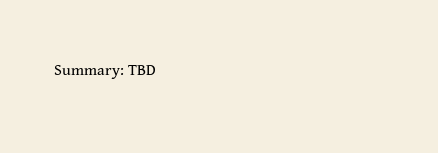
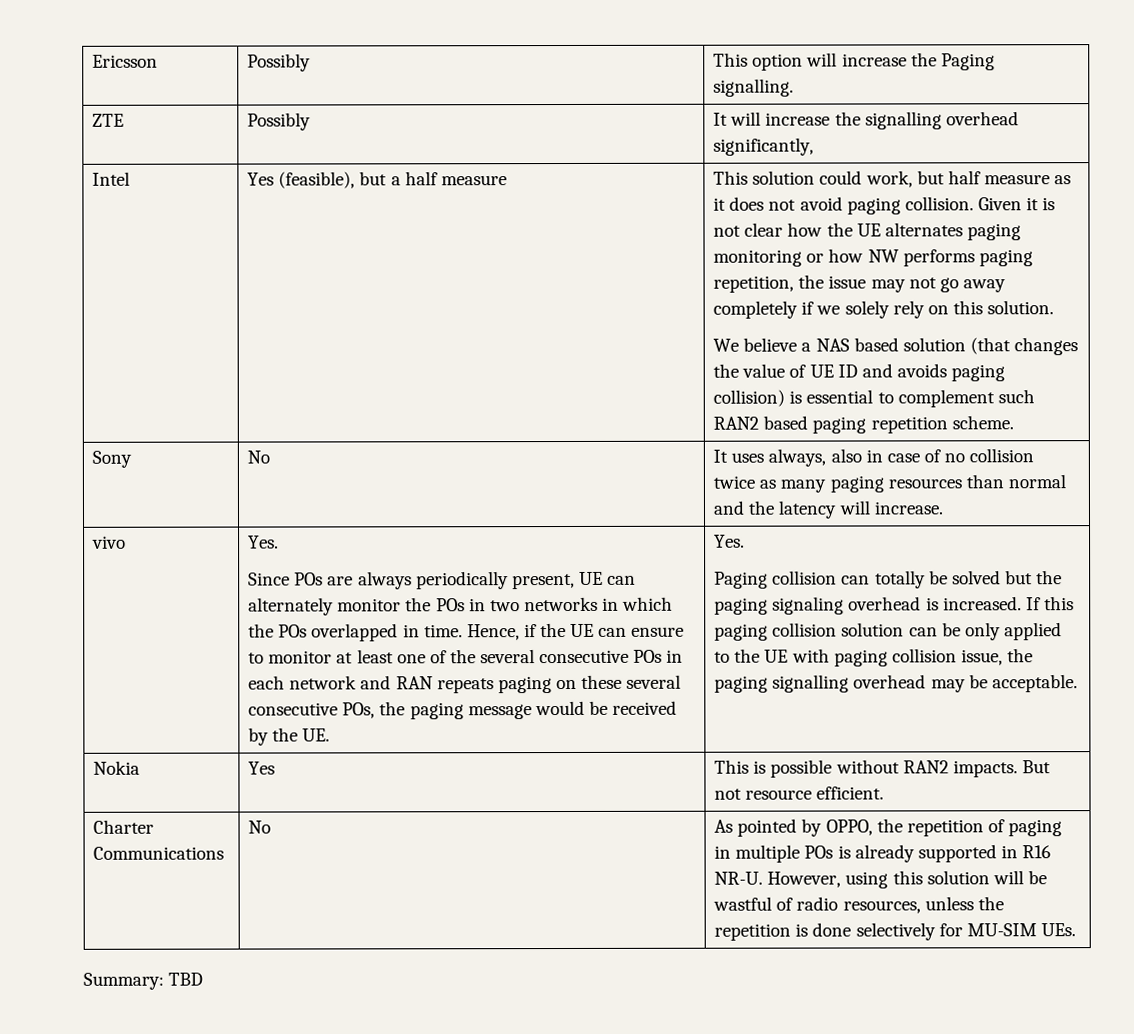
(54, 72) none -> [92,54,159,68] [247,53,312,72] [713,52,995,71] [713,78,795,97] [92,113,125,127] [247,112,312,131] [713,111,1019,130] [713,137,815,156] [92,171,131,186] [247,171,507,189] [713,170,1072,188] [713,196,1056,215] [713,222,1021,241] [713,248,1033,267] [713,274,1006,293] [713,300,1055,319] [713,337,1079,356] [713,363,1006,382] [713,389,1035,408] [713,415,1014,434] [92,450,133,468] [247,450,271,464] [713,448,1035,467] [713,474,1066,493] [713,500,943,519] [92,535,127,549] [248,535,280,549] [248,571,637,590] [248,596,674,616] [248,623,685,642] [248,649,684,664] [248,674,682,694] [248,700,678,720] [248,727,331,746] [714,534,746,548] [714,570,1063,589] [714,596,1074,615] [714,622,1062,641] [714,648,1034,667] [714,674,1078,693] [93,760,141,775] [248,761,276,775] [714,759,1051,778] [714,786,885,800] [93,819,155,834] [93,846,225,860] [248,820,272,834] [714,818,1063,837] [714,844,1052,863] [714,870,1047,889] [713,896,1004,914] [714,922,1076,941] Ericsson | Possibly | This option will increase the Paging signalling. // ZTE | Possibly | It will increase the signalling overhead significantly, // Intel | Yes (feasible), but a half measure | This solution could work, but half measure as it does not avoid paging collision. Given it is not clear how the UE alternates paging monitoring or how NW performs paging repetition, the issue may not go away completely if we solely rely on this solution. // We believe a NAS based solution (that changes the value of UE ID and avoids paging collision) is essential to complement such RAN2 based paging repetition scheme. // Sony | No | It uses always, also in case of no collision twice as many paging resources than normal and the latency will increase. // vivo | Yes. // Since POs are always periodically present, UE can alternately monitor the POs in two networks in which the POs overlapped in time. Hence, if the UE can ensure to monitor at least one of the several consecutive POs in each network and RAN repeats paging on these several consecutive POs, the paging message would be received by the UE. | Yes. // Paging collision can totally be solved but the paging signaling overhead is increased. If this paging collision solution can be only applied to the UE with paging collision issue, the paging signalling overhead may be acceptable. // Nokia | Yes | This is possible without RAN2 impacts. But not resource efficient. // Charter Communications | No | As pointed by OPPO, the repetition of paging in multiple POs is already supported in R16 NR-U. However, using this solution will be wastful of radio resources, unless the repetition is done selectively for MU-SIM UEs. //

